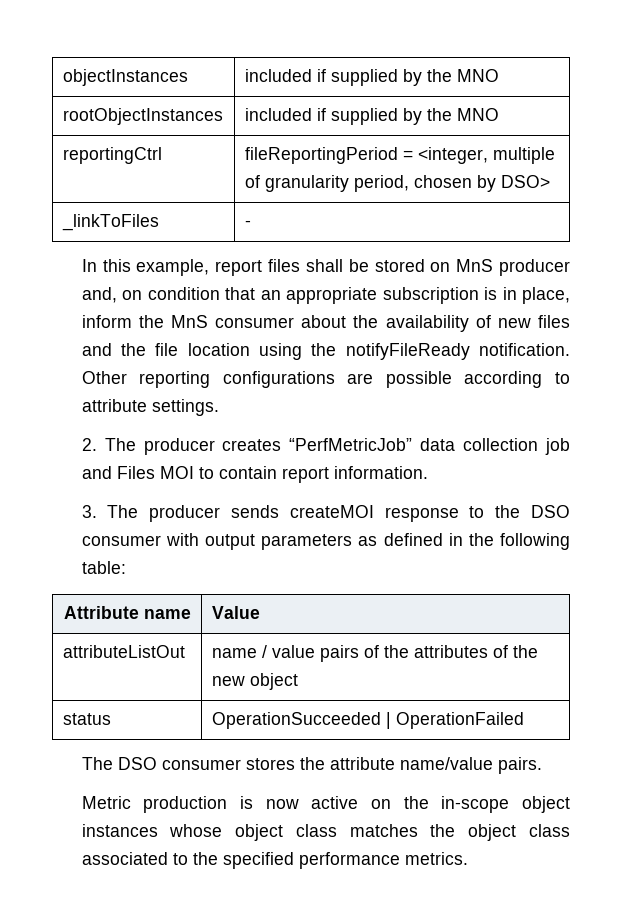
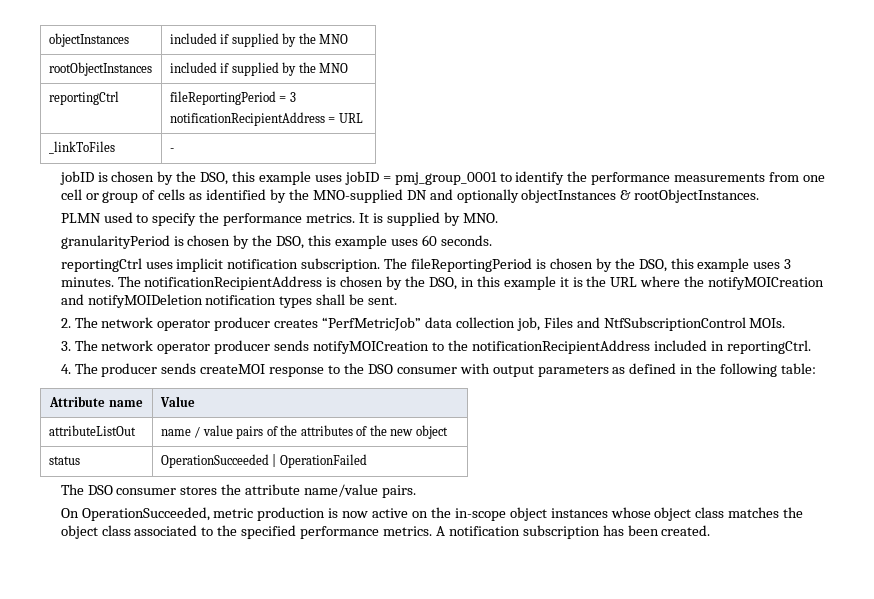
[417,147,555,164] [244,175,550,192] [61,214,159,231] [244,220,251,227] [81,259,570,276] [81,287,570,304] [81,315,571,332] [81,343,570,360] [81,371,570,388] [81,399,219,416] <integer, multiple of granularity period, chosen by DSO> // _linkToFiles | - // In this example, report files shall be stored on MnS producer and, on condition that an appropriate subscription is in place, inform the MnS consumer about the availability of new files and the file location using the notifyFileReady notification. Other reporting configurations are possible according to attribute settings. -> [289,92,296,102] [169,112,363,126] [48,141,115,154] [169,148,174,152] [59,171,826,185] [60,189,760,203] [60,212,498,226] [60,235,492,249] [60,258,792,272] [60,276,825,290] [60,294,398,308] 3 // notificationRecipientAddress = URL // _linkToFiles | - // jobID is chosen by the DSO, this example uses jobID = pmj_group_0001 to identify the performance measurements from one cell or group of cells as identified by the MNO-supplied DN and optionally objectInstances & rootObjectInstances. // PLMN used to specify the performance metrics. It is supplied by MNO. // granularityPeriod is chosen by the DSO, this example uses 60 seconds. // reportingCtrl uses implicit notification subscription. The fileReportingPeriod is chosen by the DSO, this example uses 3 minutes. The notificationRecipientAddress is chosen by the DSO, in this example it is the URL where the notifyMOICreation and notifyMOIDeletion notification types shall be sent.
(136, 444) none -> [101,317,211,331] network operator
[545,438,570,455] [81,466,428,483] [81,505,97,518] job and Files MOI to contain report information. // 3. -> [516,317,786,331] [60,340,811,354] [60,364,71,374] job, Files and NtfSubscriptionControl MOIs. // 3. The network operator producer sends notifyMOICreation to the notificationRecipientAddress included in reportingCtrl. // 4.
[81,796,131,809] Metric -> [60,507,254,521] On OperationSucceeded, metric
(468, 858) none -> [435,525,711,539] A notification subscription has been created.

